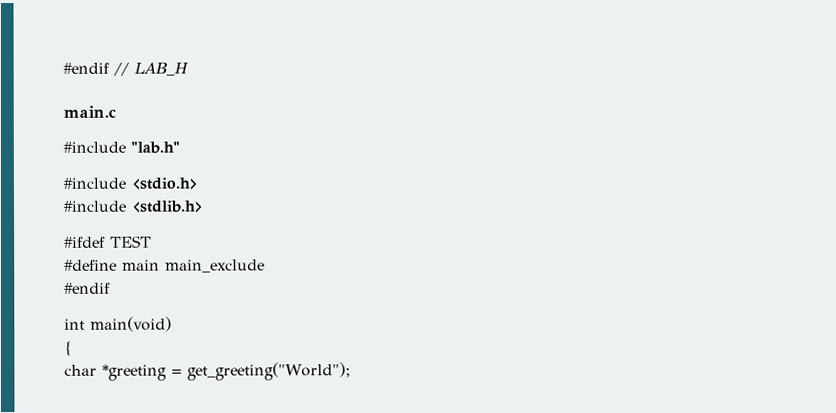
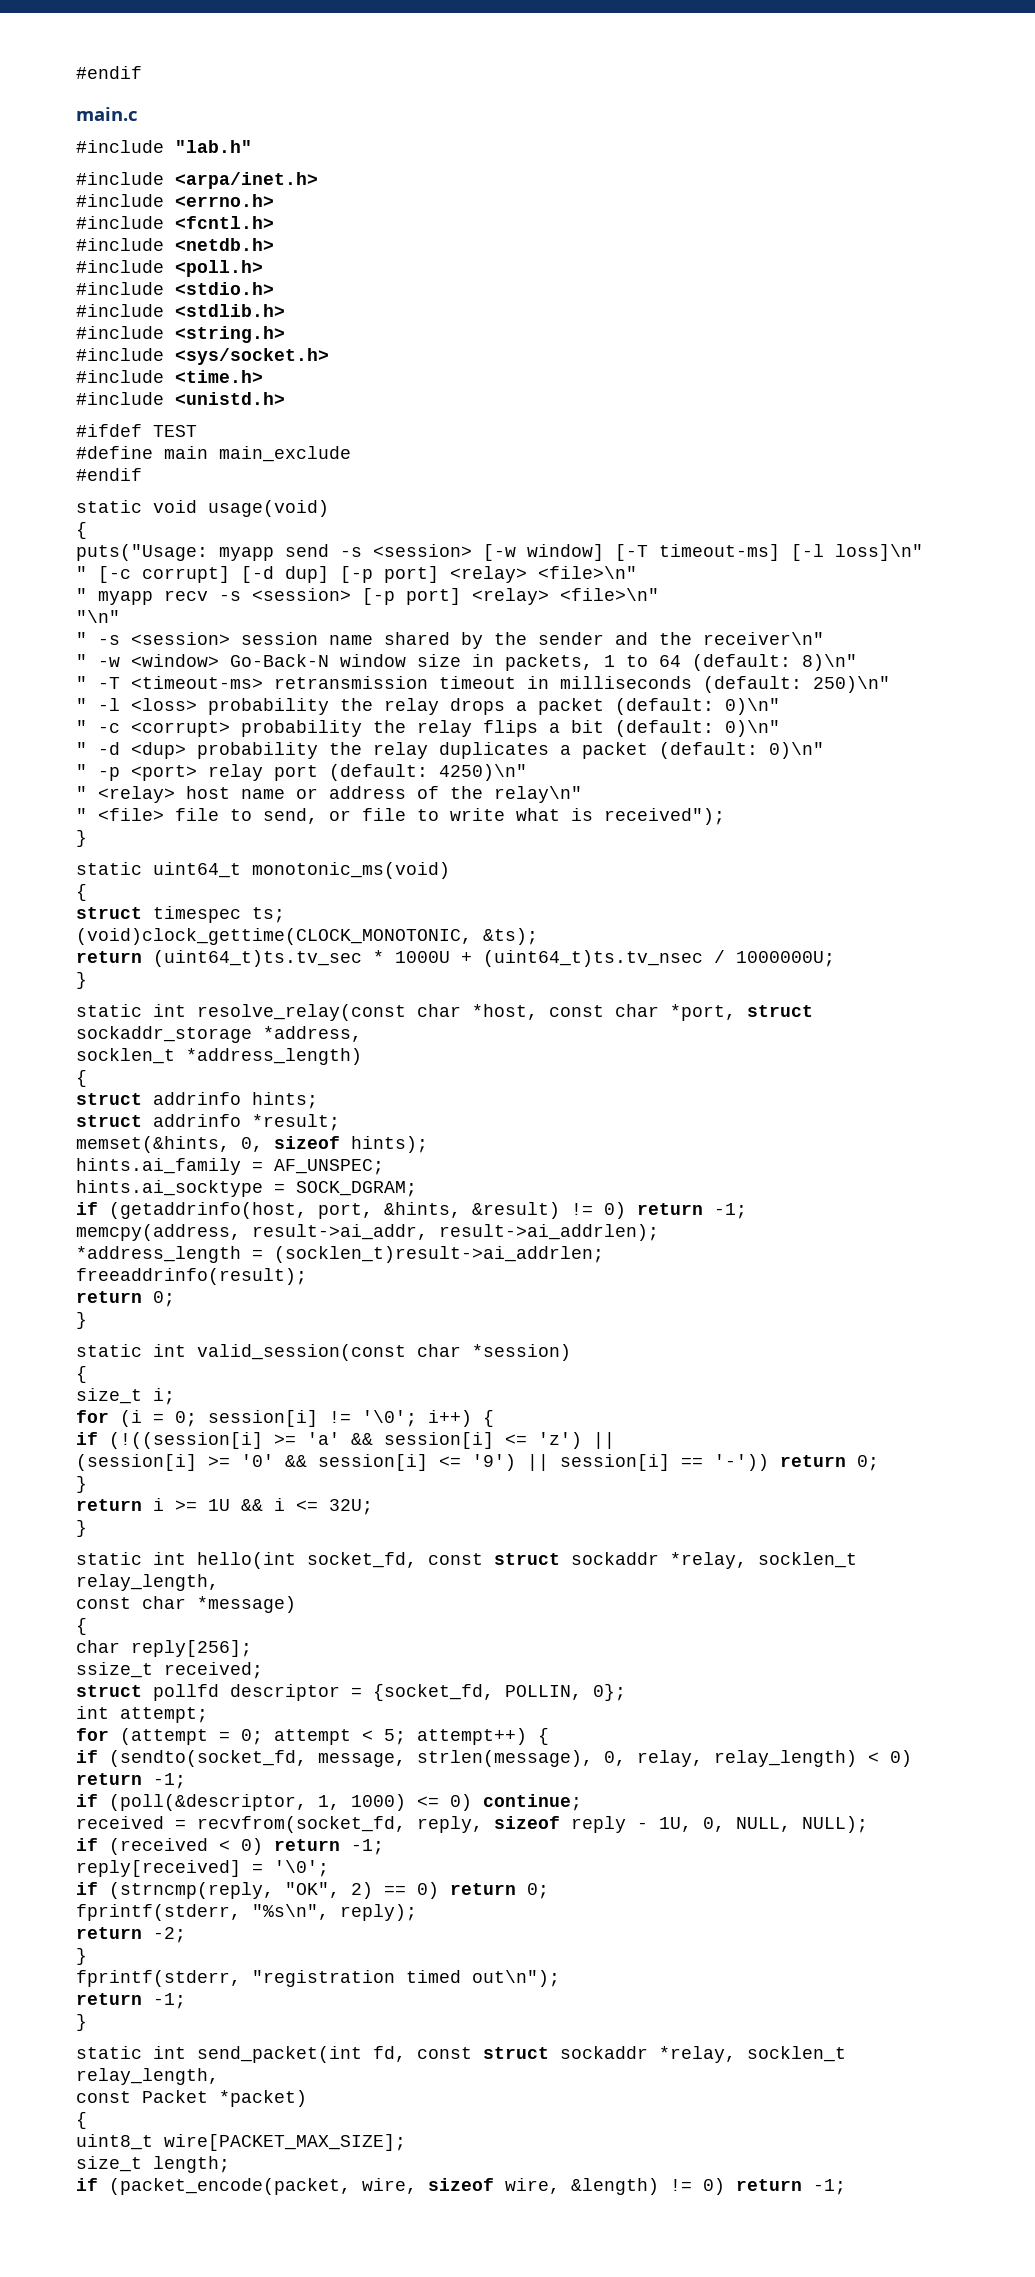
[63,62,189,76] #endif // LAB_H -> [76,66,142,79] #endif
[131,177,198,190] [63,200,204,213] <stdio.h> // #include <stdlib.h> -> [175,172,318,189] [76,194,274,207] [76,216,274,229] [76,238,274,251] [76,260,263,277] [76,282,274,295] [76,304,285,317] [76,326,285,343] [76,348,329,365] [76,370,263,383] [76,392,285,405] <arpa/inet.h> // #include <errno.h> // #include <fcntl.h> // #include <netdb.h> // #include <poll.h> // #include <stdio.h> // #include <stdlib.h> // #include <string.h> // #include <sys/socket.h> // #include <time.h> // #include <unistd.h>
[64,316,172,332] [64,340,73,356] [64,362,351,381] int main(void) // { // char *greeting = get_greeting("World"); -> [76,500,329,517] [76,522,87,539] [76,544,923,561] [76,566,637,583] [76,588,659,605] [76,610,120,623] [76,632,824,649] [76,654,857,671] [76,676,890,693] [76,698,780,715] [76,720,780,737] [76,742,824,759] [76,764,527,781] [76,786,582,803] [76,808,725,825] [76,830,87,847] [76,862,450,879] [76,884,87,901] [76,906,285,923] [76,928,538,945] [76,950,835,967] [76,972,87,989] [76,1004,813,1021] [76,1026,362,1043] [76,1048,362,1065] [76,1070,87,1087] [76,1092,318,1109] [76,1114,340,1131] [76,1136,428,1153] [76,1158,384,1175] [76,1180,417,1197] [76,1202,747,1219] [76,1224,659,1241] [76,1246,604,1263] [76,1268,307,1285] [76,1291,175,1307] [76,1312,87,1329] [76,1344,571,1361] [76,1366,87,1383] [76,1388,175,1405] [76,1410,494,1427] [76,1432,615,1449] [76,1454,879,1471] [76,1476,87,1493] [76,1498,373,1515] [76,1520,87,1537] [76,1552,857,1569] [76,1574,219,1591] [76,1596,296,1613] [76,1618,87,1635] [76,1640,252,1657] [76,1662,263,1679] [76,1684,626,1701] [76,1706,208,1723] [76,1728,549,1745] [76,1750,912,1767] [76,1773,186,1789] [76,1794,582,1811] [76,1816,868,1833] [76,1838,384,1855] [76,1860,329,1877] [76,1882,549,1899] [76,1904,417,1921] [76,1927,186,1943] [76,1948,87,1965] [76,1970,560,1987] [76,1993,186,2009] [76,2014,87,2031] [76,2046,846,2063] [76,2068,219,2085] [76,2090,307,2107] [76,2112,87,2129] [76,2134,406,2151] [76,2156,230,2173] [76,2178,846,2195] static void usage(void) // { // puts("Usage: myapp send -s <session> [-w window] [-T timeout-ms] [-l loss]\n" // " [-c corrupt] [-d dup] [-p port] <relay> <file>\n" // " myapp recv -s <session> [-p port] <relay> <file>\n" // "\n" // " -s <session> session name shared by the sender and the receiver\n" // " -w <window> Go-Back-N window size in packets, 1 to 64 (default: 8)\n" // " -T <timeout-ms> retransmission timeout in milliseconds (default: 250)\n" // " -l <loss> probability the relay drops a packet (default: 0)\n" // " -c <corrupt> probability the relay flips a bit (default: 0)\n" // " -d <dup> probability the relay duplicates a packet (default: 0)\n" // " -p <port> relay port (default: 4250)\n" // " <relay> host name or address of the relay\n" // " <file> file to send, or file to write what is received"); // } // static uint64_t monotonic_ms(void) // { // struct timespec ts; // (void)clock_gettime(CLOCK_MONOTONIC, &ts); // return (uint64_t)ts.tv_sec * 1000U + (uint64_t)ts.tv_nsec / 1000000U; // } // static int resolve_relay(const char *host, const char *port, struct sockaddr_storage *address, // socklen_t *address_length) // { // struct addrinfo hints; // struct addrinfo *result; // memset(&hints, 0, sizeof hints); // hints.ai_family = AF_UNSPEC; // hints.ai_socktype = SOCK_DGRAM; // if (getaddrinfo(host, port, &hints, &result) != 0) return -1; // memcpy(address, result->ai_addr, result->ai_addrlen); // *address_length = (socklen_t)result->ai_addrlen; // freeaddrinfo(result); // return 0; // } // static int valid_session(const char *session) // { // size_t i; // for (i = 0; session[i] != '\0'; i++) { // if (!((session[i] >= 'a' && session[i] <= 'z') || // (session[i] >= '0' && session[i] <= '9') || session[i] == '-')) return 0; // } // return i >= 1U && i <= 32U; // } // static int hello(int socket_fd, const struct sockaddr *relay, socklen_t relay_length, // const char *message) // { // char reply[256]; // ssize_t received; // struct pollfd descriptor = {socket_fd, POLLIN, 0}; // int attempt; // for (attempt = 0; attempt < 5; attempt++) { // if (sendto(socket_fd, message, strlen(message), 0, relay, relay_length) < 0) return -1; // if (poll(&descriptor, 1, 1000) <= 0) continue; // received = recvfrom(socket_fd, reply, sizeof reply - 1U, 0, NULL, NULL); // if (received < 0) return -1; // reply[received] = '\0'; // if (strncmp(reply, "OK", 2) == 0) return 0; // fprintf(stderr, "%s\n", reply); // return -2; // } // fprintf(stderr, "registration timed out\n"); // return -1; // } // static int send_packet(int fd, const struct sockaddr *relay, socklen_t relay_length, // const Packet *packet) // { // uint8_t wire[PACKET_MAX_SIZE]; // size_t length; // if (packet_encode(packet, wire, sizeof wire, &length) != 0) return -1;

